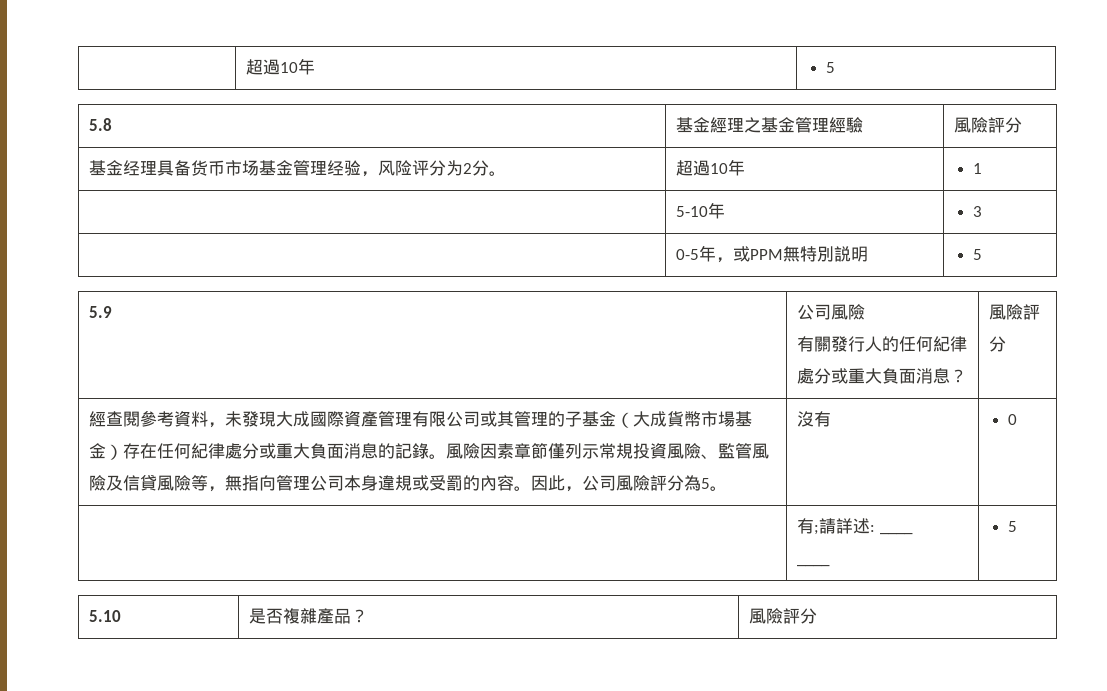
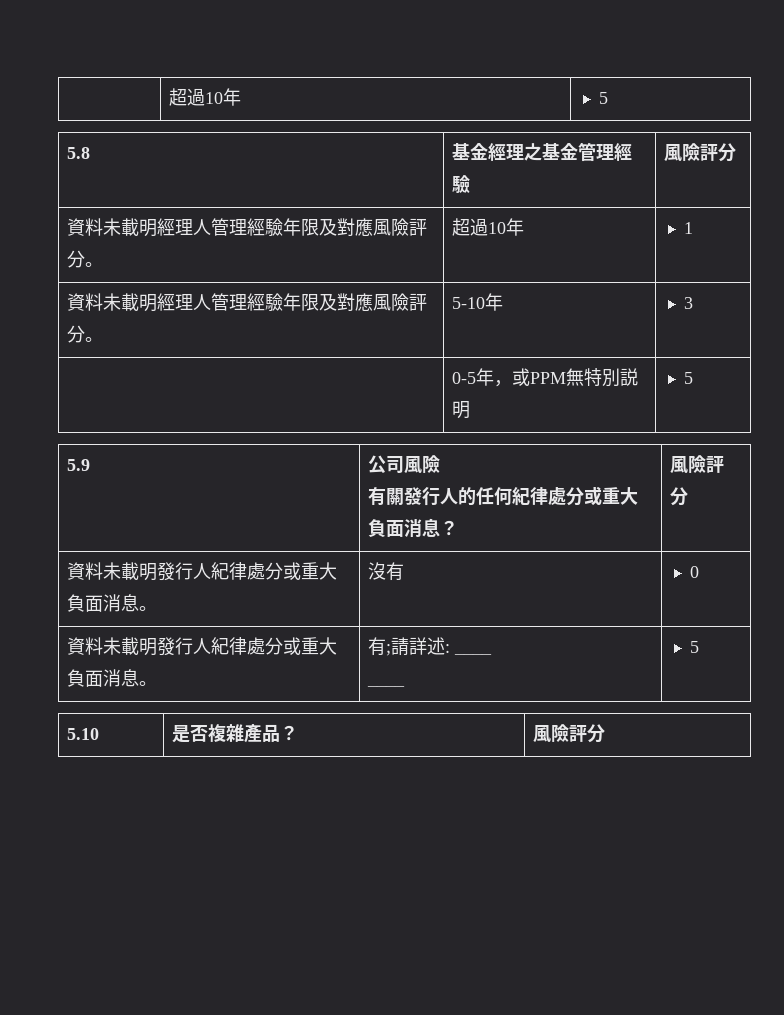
[89,160,473,177] 基金经理具备货币市场基金管理经验，风险评分为2 -> [67,218,428,237] 資料未載明經理人管理經驗年限及對應風險評
(982, 168) none -> [67,293,428,312] [67,325,104,343] 資料未載明經理人管理經驗年限及對應風險評分。
[89,410,753,428] [89,443,770,460] [89,474,728,492] [797,411,832,427] [1007,414,1017,425] 經查閱參考資料，未發現大成國際資產管理有限公司或其管理的子基金（大成貨幣市場基金）存在任何紀律處分或重大負面消息的記錄。風險因素章節僅列示常規投資風險、監管風險及信貸風險等，無指向管理公司本身違規或受罰的內容。因此，公司風險評分為5。 | 沒有 | 0 // -> [67,562,338,581] [67,594,158,612] [368,562,405,581] [690,566,700,578] [67,637,338,656] [67,669,158,687] 資料未載明發行人紀律處分或重大負面消息。 | 沒有 | 0 // 資料未載明發行人紀律處分或重大負面消息。

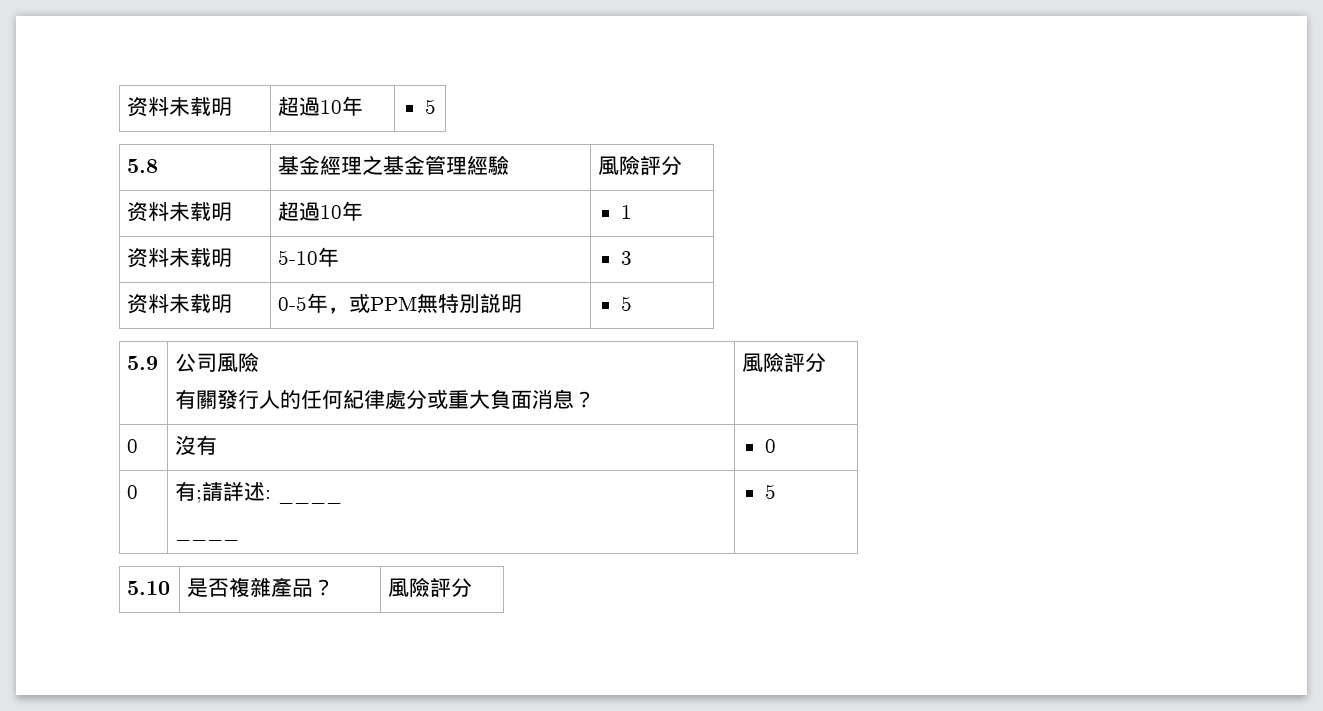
(169, 97) none -> [127,97,233,117] 资料未载明
[67,218,428,237] [67,250,104,268] 資料未載明經理人管理經驗年限及對應風險評分。 -> [127,202,233,222] 资料未载明
[67,293,428,312] [67,325,104,343] 資料未載明經理人管理經驗年限及對應風險評分。 -> [127,248,233,268] 资料未载明
(694, 303) none -> [127,294,233,314] 资料未载明
[67,562,338,581] [67,594,158,612] [368,562,405,581] [690,566,700,578] [67,637,338,656] [67,669,158,687] 資料未載明發行人紀律處分或重大負面消息。 | 沒有 | 0 // 資料未載明發行人紀律處分或重大負面消息。 -> [127,439,139,453] [175,435,218,455] [764,439,776,453] [127,485,139,499] 0 | 沒有 | 0 // 0

